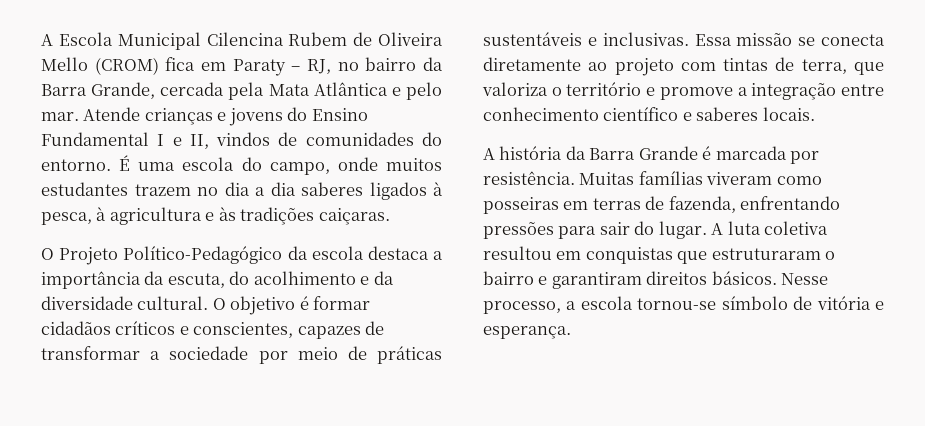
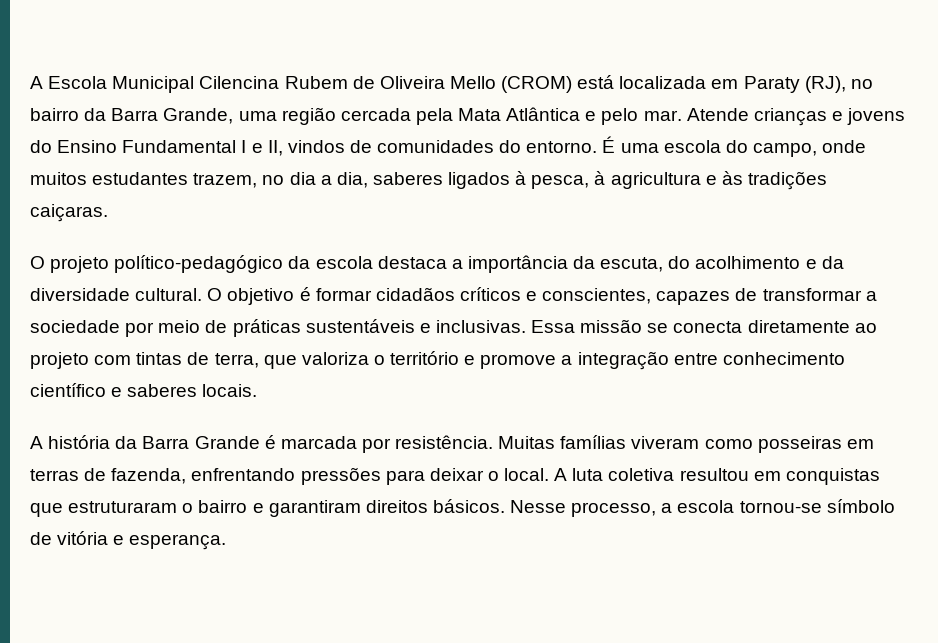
[165,57,331,76] fica em Paraty – RJ, -> [577,75,846,93] está localizada em Paraty (RJ),
(156, 90) none -> [238,107,336,125] uma região
[134,184,191,196] trazem -> [193,173,258,188] trazem,
[270,182,296,196] dia -> [336,172,368,188] dia,
[59,246,283,265] Projeto Político-Pedagógico -> [50,255,284,273] projeto político-pedagógico
[599,221,707,239] sair do lugar. -> [429,468,550,481] deixar o local.

